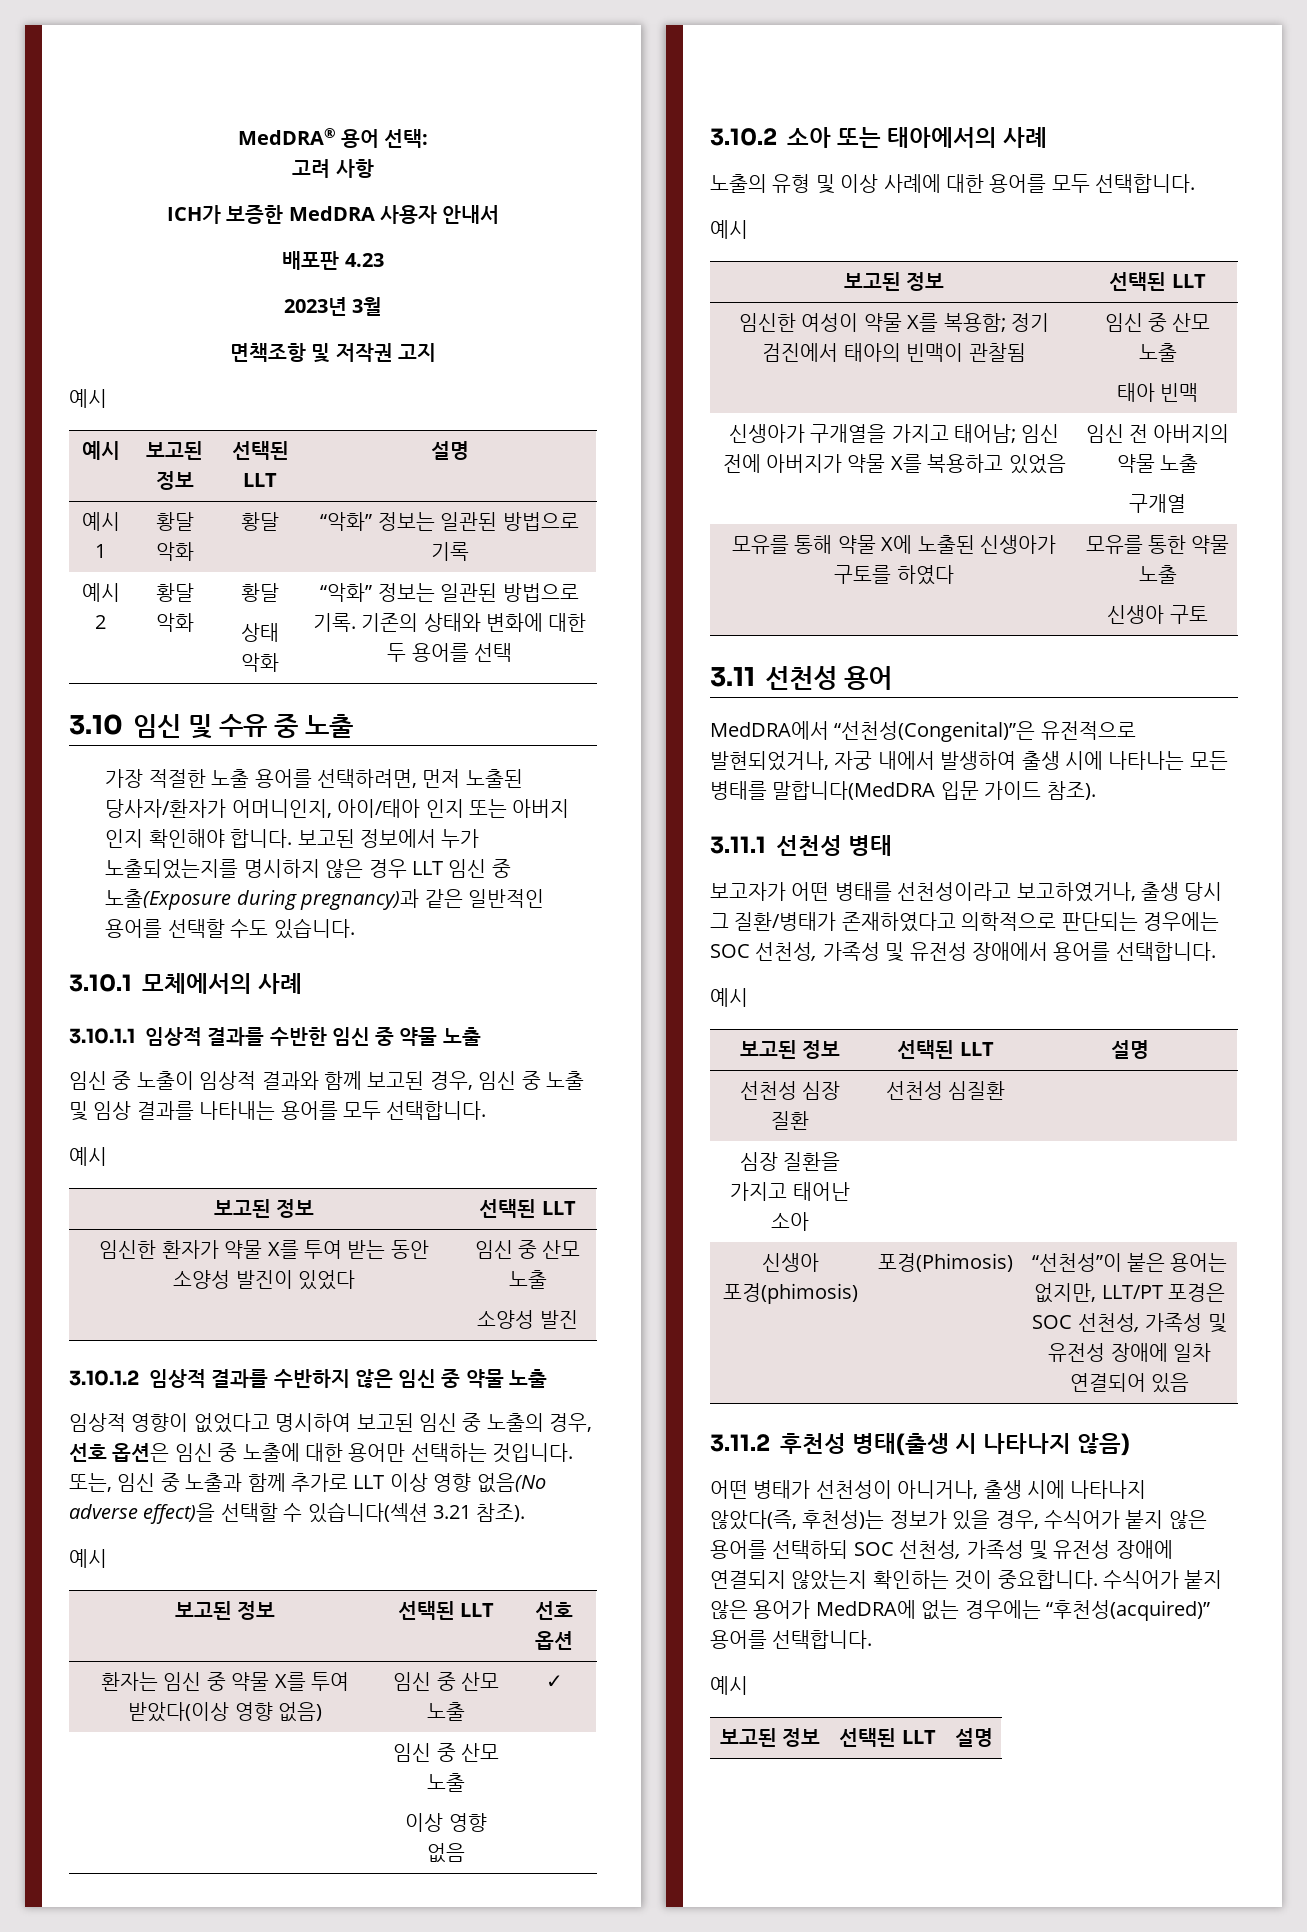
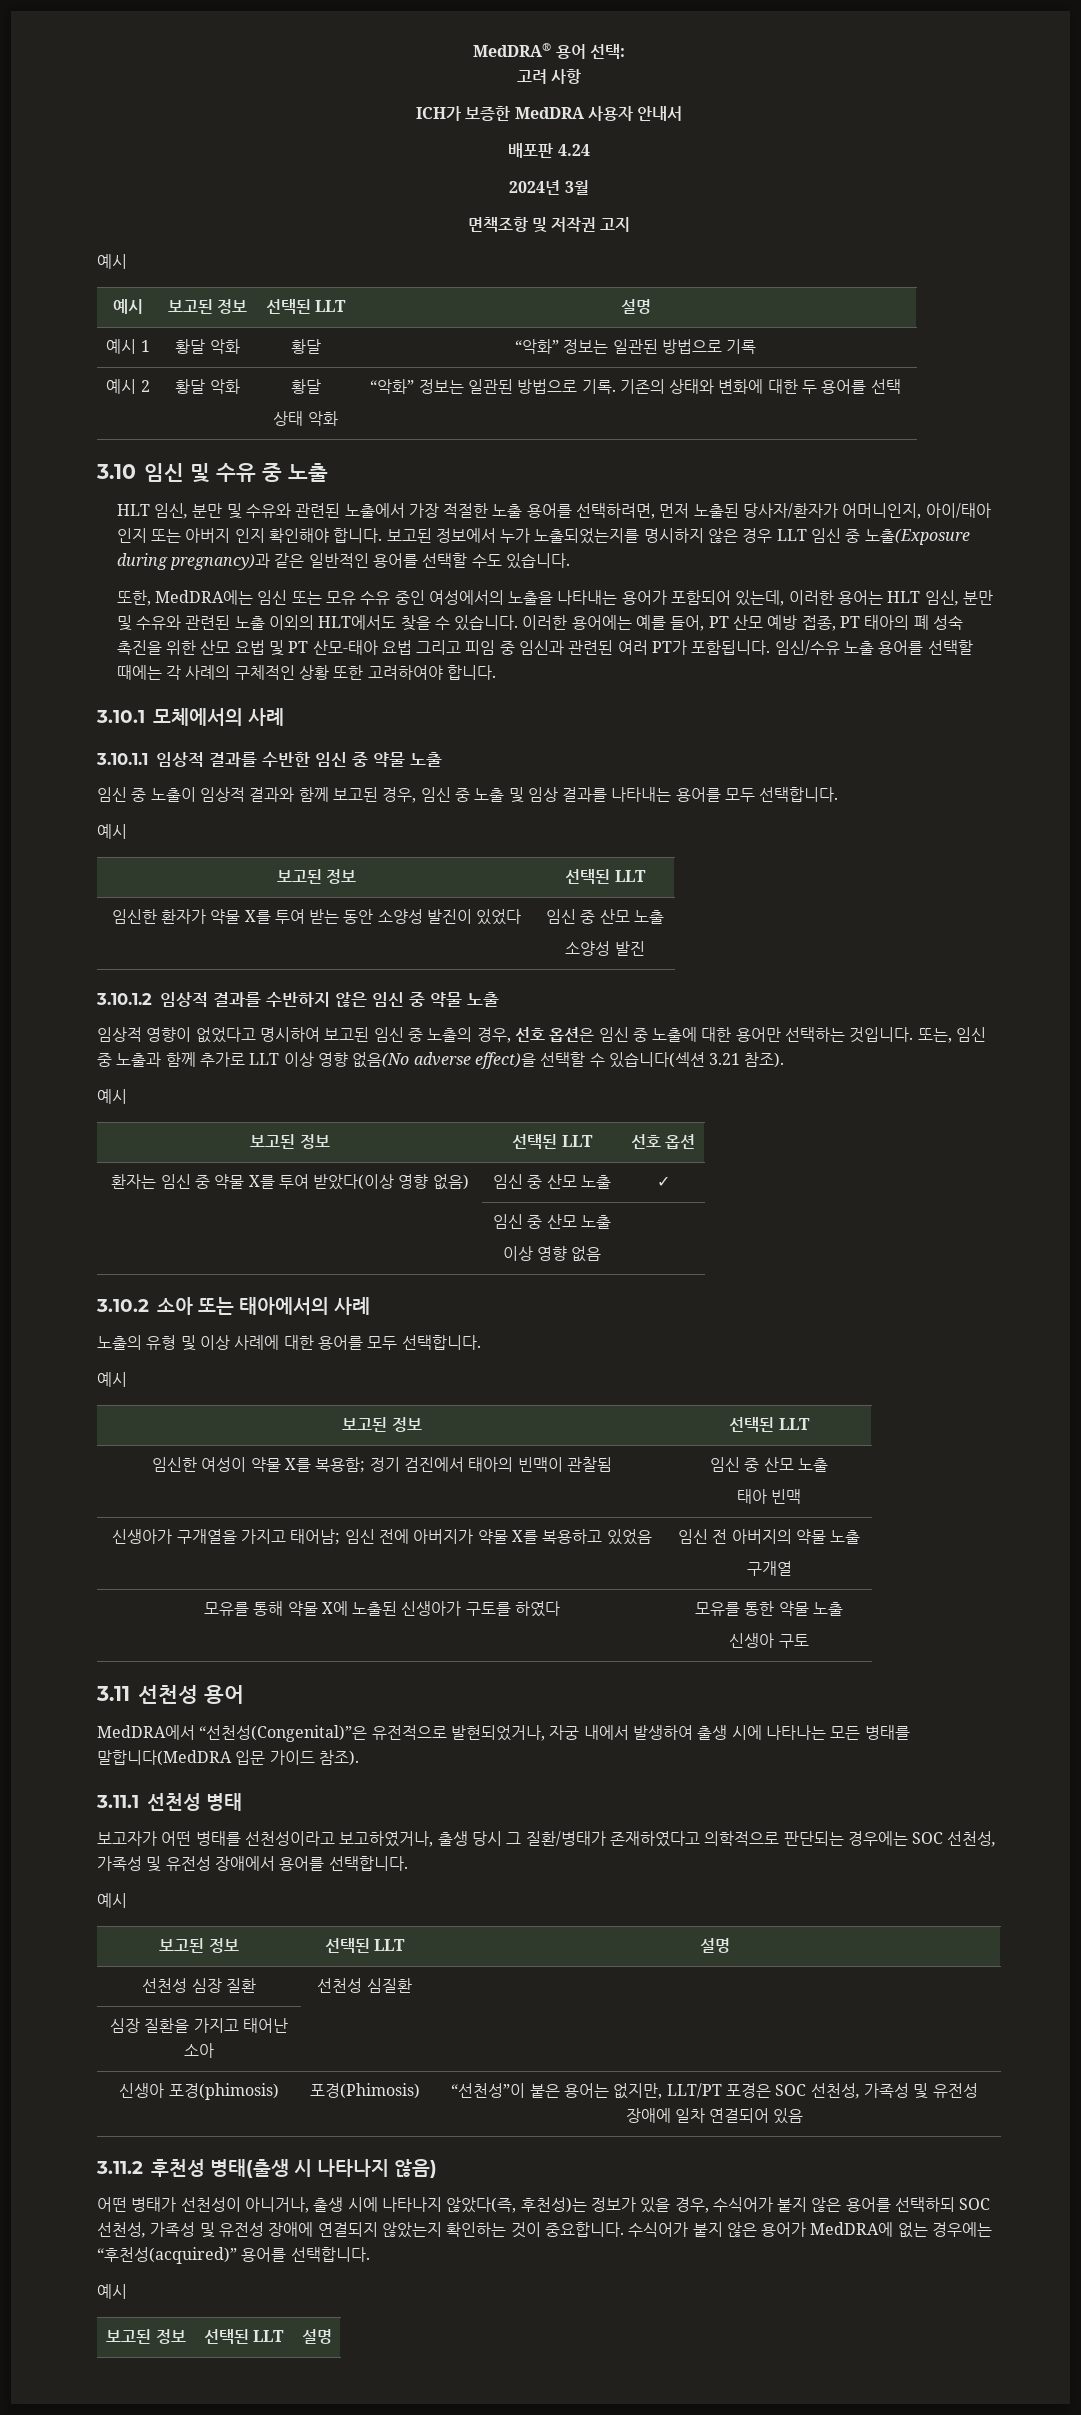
[344,253,384,267] [283,297,347,316] 4.23 // 2023년 -> [557,144,590,156] [509,180,561,195] 4.24 // 2024년
(354, 726) none -> [116,503,405,519] HLT 임신, 분만 및 수유와 관련된 노출에서
(355, 928) none -> [116,590,994,606] [116,615,963,631] [116,640,973,656] [116,665,496,680] // 또한, MedDRA에는 임신 또는 모유 수유 중인 여성에서의 노출을 나타내는 용어가 포함되어 있는데, 이러한 용어는 HLT 임신, 분만 및 수유와 관련된 노출 이외의 HLT에서도 찾을 수 있습니다. 이러한 용어에는 예를 들어, PT 산모 예방 접종, PT 태아의 폐 성숙 촉진을 위한 산모 요법 및 PT 산모-태아 요법 그리고 피임 중 임신과 관련된 여러 PT가 포함됩니다. 임신/수유 노출 용어를 선택할 때에는 각 사례의 구체적인 상황 또한 고려하여야 합니다.

